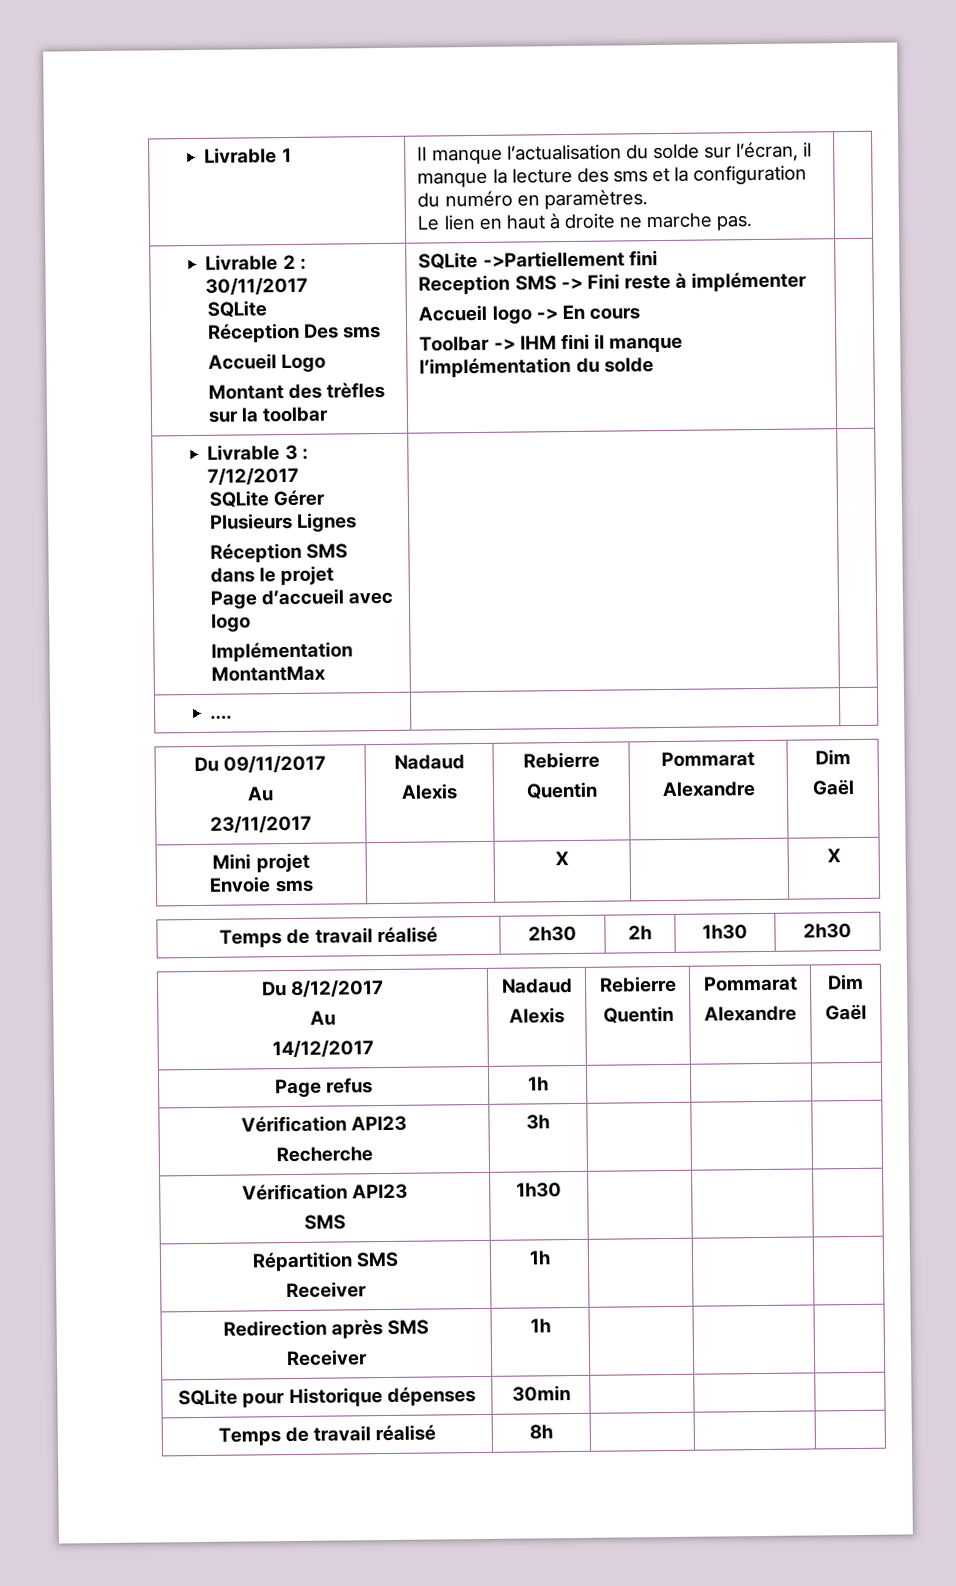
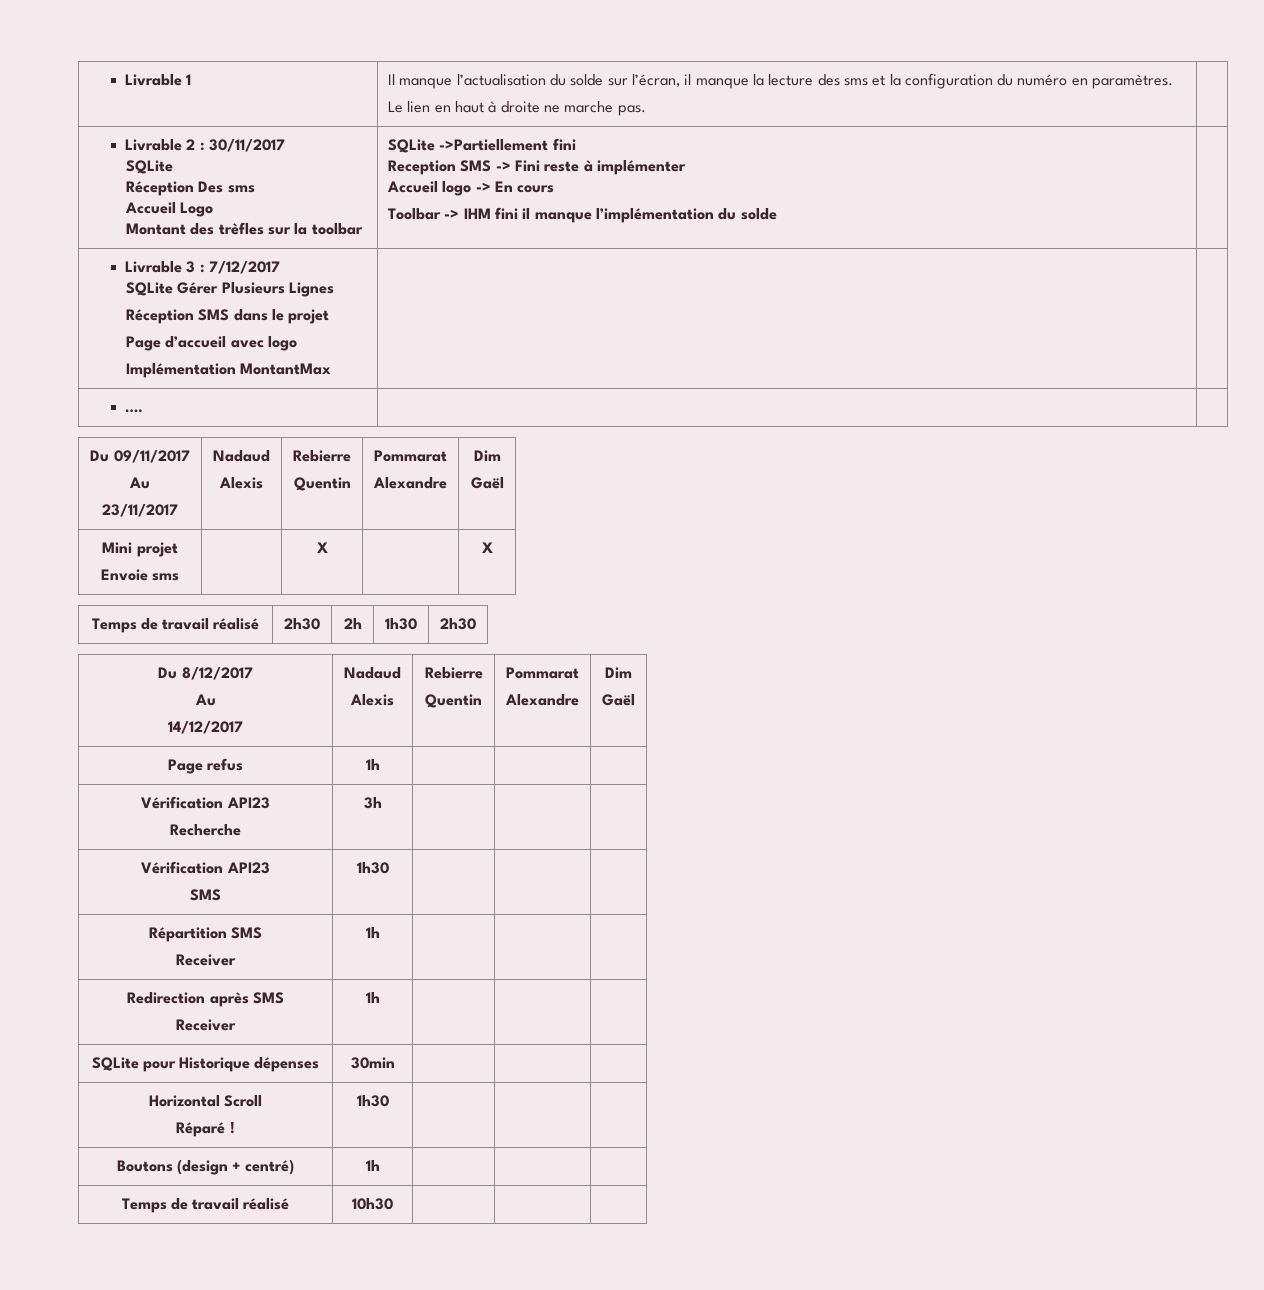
[217,1424,437,1446] [529,1424,553,1440] // Temps de travail réalisé | 8h -> [148,1095,263,1107] [176,1122,235,1137] [356,1095,389,1107] [116,1159,295,1175] [365,1160,380,1171] [121,1198,290,1213] [352,1198,393,1210] // Horizontal Scroll // Réparé ! | 1h30 | | | // Boutons (design + centré) | 1h | | | // Temps de travail réalisé | 10h30

